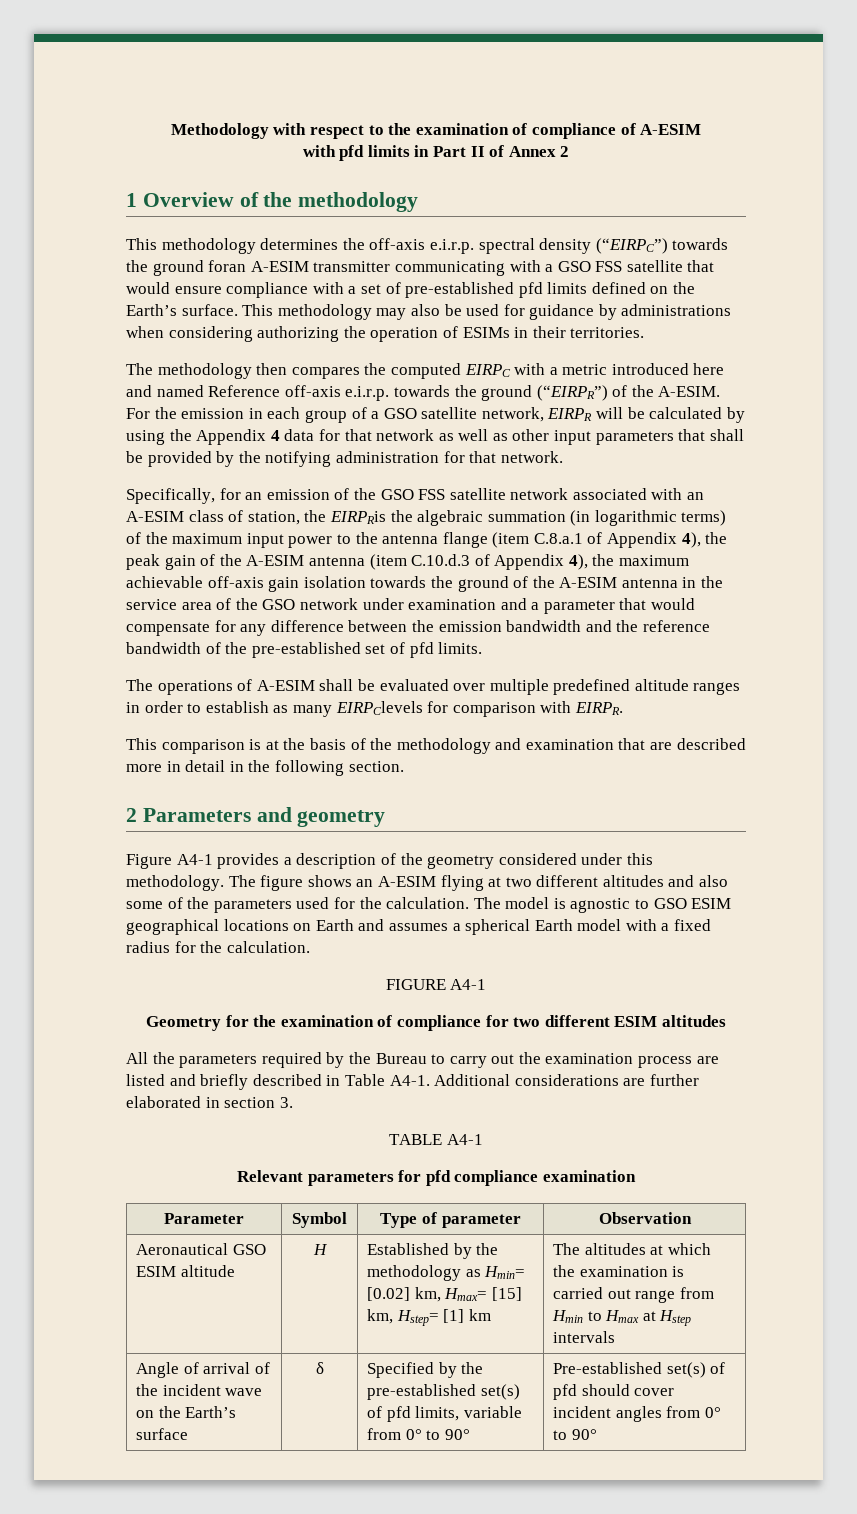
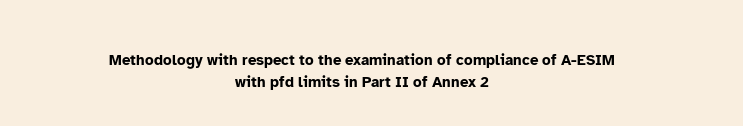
[126,192,419,212] [126,238,729,254] [126,260,715,276] [126,282,696,298] [126,304,732,320] [126,326,645,342] [126,363,725,379] [126,385,721,401] [126,407,745,423] [126,429,744,445] [126,451,563,467] [126,488,705,504] [126,510,727,526] [126,532,728,548] [126,554,690,570] [126,576,724,592] [126,598,696,614] [126,620,710,636] [126,642,483,658] [126,679,741,695] [126,701,623,717] [126,738,746,754] [126,760,404,776] [126,807,386,827] [126,853,653,869] [126,875,729,891] [126,897,732,913] [126,919,712,935] [126,941,310,953] [385,979,487,990] [146,1015,726,1031] [126,1052,719,1068] [126,1074,699,1090] [126,1096,293,1108] [389,1134,483,1145] [237,1170,636,1186] [164,1213,244,1224] [292,1212,347,1228] [380,1212,521,1228] [598,1212,692,1224] [136,1243,266,1255] [136,1265,235,1277] [312,1244,328,1255] [367,1243,499,1259] [367,1265,526,1281] [367,1287,522,1302] [367,1309,491,1326] [553,1243,711,1255] [553,1265,685,1277] [553,1287,714,1303] [552,1310,692,1326] [553,1331,616,1343] [136,1362,270,1378] [136,1384,263,1396] [136,1406,237,1418] [136,1428,189,1440] [315,1362,324,1374] [367,1362,484,1378] [367,1384,520,1400] [367,1406,522,1422] [367,1428,470,1440] [553,1362,726,1378] [553,1384,675,1400] [553,1406,721,1422] [553,1429,597,1440] // 1 Overview of the methodology // This methodology determines the off-axis e.i.r.p. spectral density (“EIRPC”) towards the ground foran A-ESIM transmitter communicating with a GSO FSS satellite that would ensure compliance with a set of pre-established pfd limits defined on the Earth’s surface. This methodology may also be used for guidance by administrations when considering authorizing the operation of ESIMs in their territories. // The methodology then compares the computed EIRPC with a metric introduced here and named Reference off-axis e.i.r.p. towards the ground (“EIRPR”) of the A-ESIM. For the emission in each group of a GSO satellite network, EIRPR will be calculated by using the Appendix 4 data for that network as well as other input parameters that shall be provided by the notifying administration for that network. // Specifically, for an emission of the GSO FSS satellite network associated with an A-ESIM class of station, the EIRPRis the algebraic summation (in logarithmic terms) of the maximum input power to the antenna flange (item C.8.a.1 of Appendix 4), the peak gain of the A-ESIM antenna (item C.10.d.3 of Appendix 4), the maximum achievable off-axis gain isolation towards the ground of the A-ESIM antenna in the service area of the GSO network under examination and a parameter that would compensate for any difference between the emission bandwidth and the reference bandwidth of the pre-established set of pfd limits. // The operations of A-ESIM shall be evaluated over multiple predefined altitude ranges in order to establish as many EIRPClevels for comparison with EIRPR. // This comparison is at the basis of the methodology and examination that are described more in detail in the following section. // 2 Parameters and geometry // Figure A4-1 provides a description of the geometry considered under this methodology. The figure shows an A-ESIM flying at two different altitudes and also some of the parameters used for the calculation. The model is agnostic to GSO ESIM geographical locations on Earth and assumes a spherical Earth model with a fixed radius for the calculation. // FIGURE A4-1 // Geometry for the examination of compliance for two different ESIM altitudes // All the parameters required by the Bureau to carry out the examination process are listed and briefly described in Table A4-1. Additional considerations are further elaborated in section 3. // TABLE A4-1 // Relevant parameters for pfd compliance examination // Parameter | Symbol | Type of parameter | Observation // Aeronautical GSO ESIM altitude | H | Established by the methodology as Hmin= [0.02] km, Hmax= [15] km, Hstep= [1] km | The altitudes at which the examination is carried out range from Hmin to Hmax at Hstep intervals // Angle of arrival of the incident wave on the Earth’s surface | δ | Specified by the pre-established set(s) of pfd limits, variable from 0° to 90° | Pre-established set(s) of pfd should cover incident angles from 0° to 90° -> (489, 82) none

